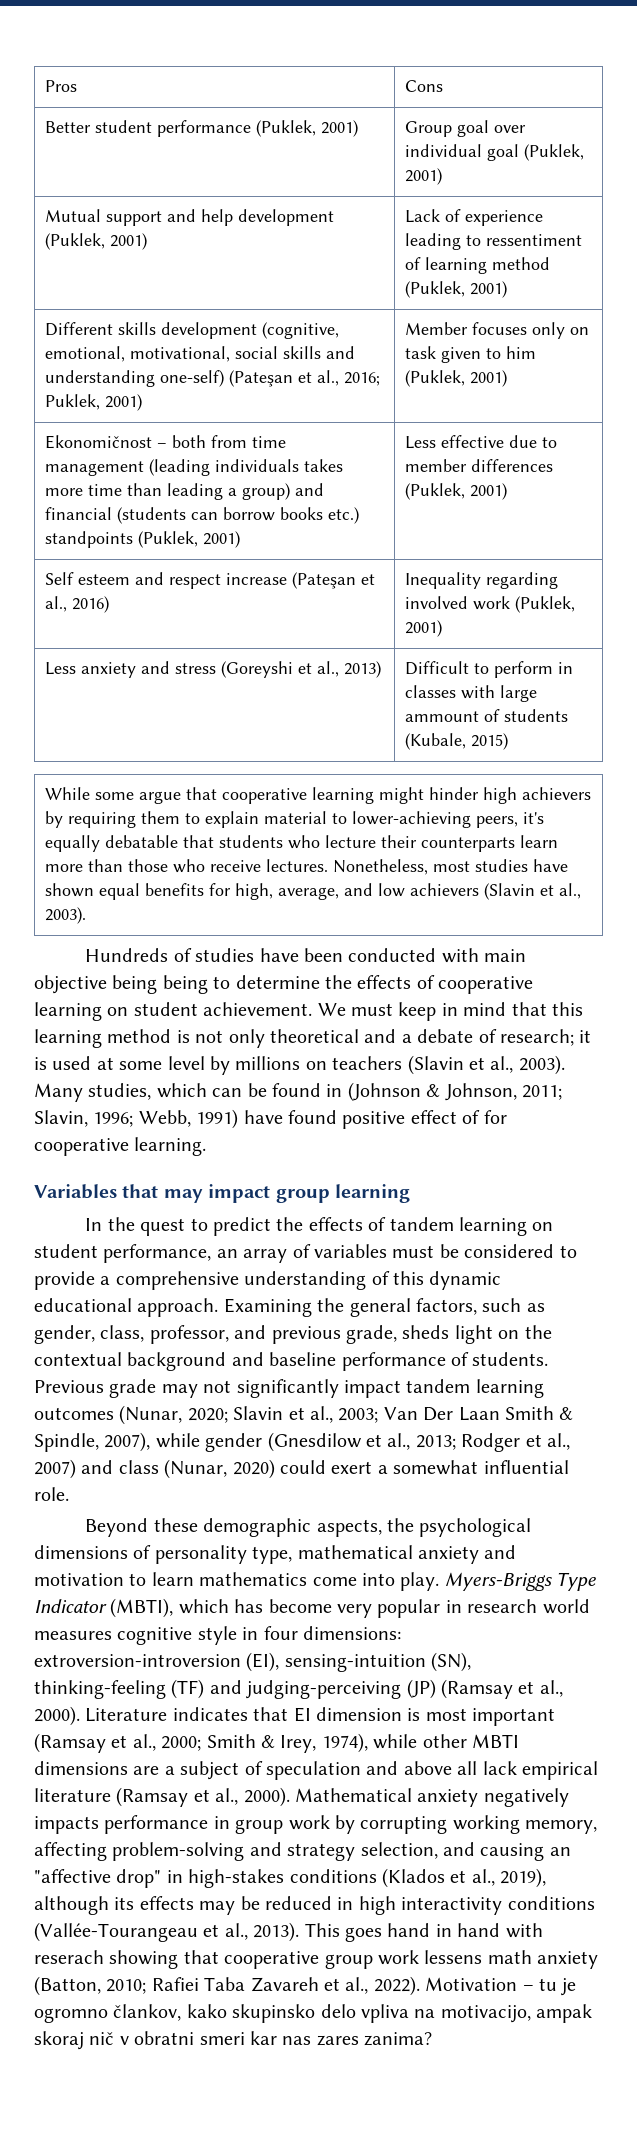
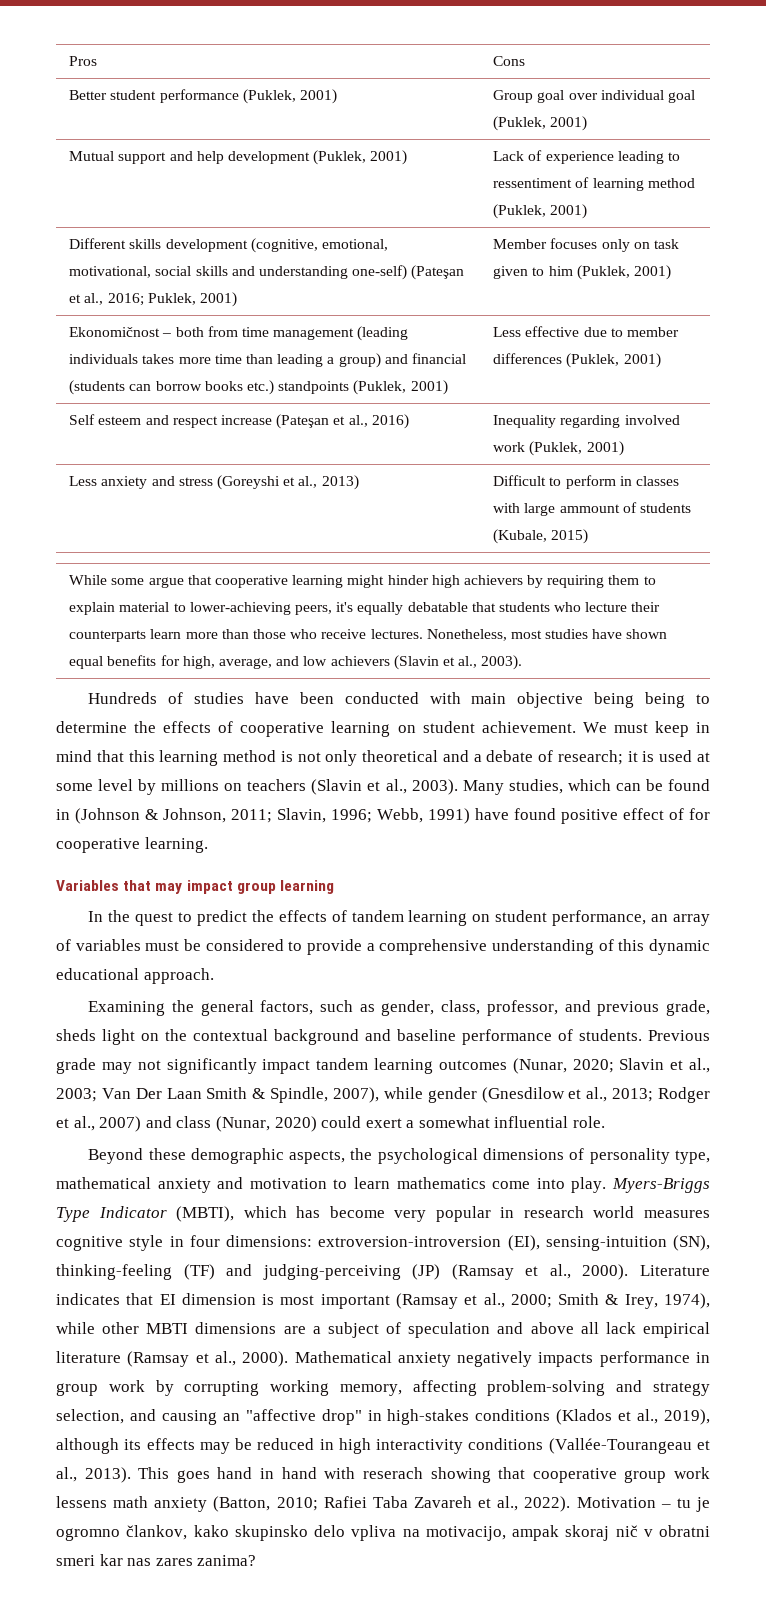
(219, 1307) none -> (214, 976) //

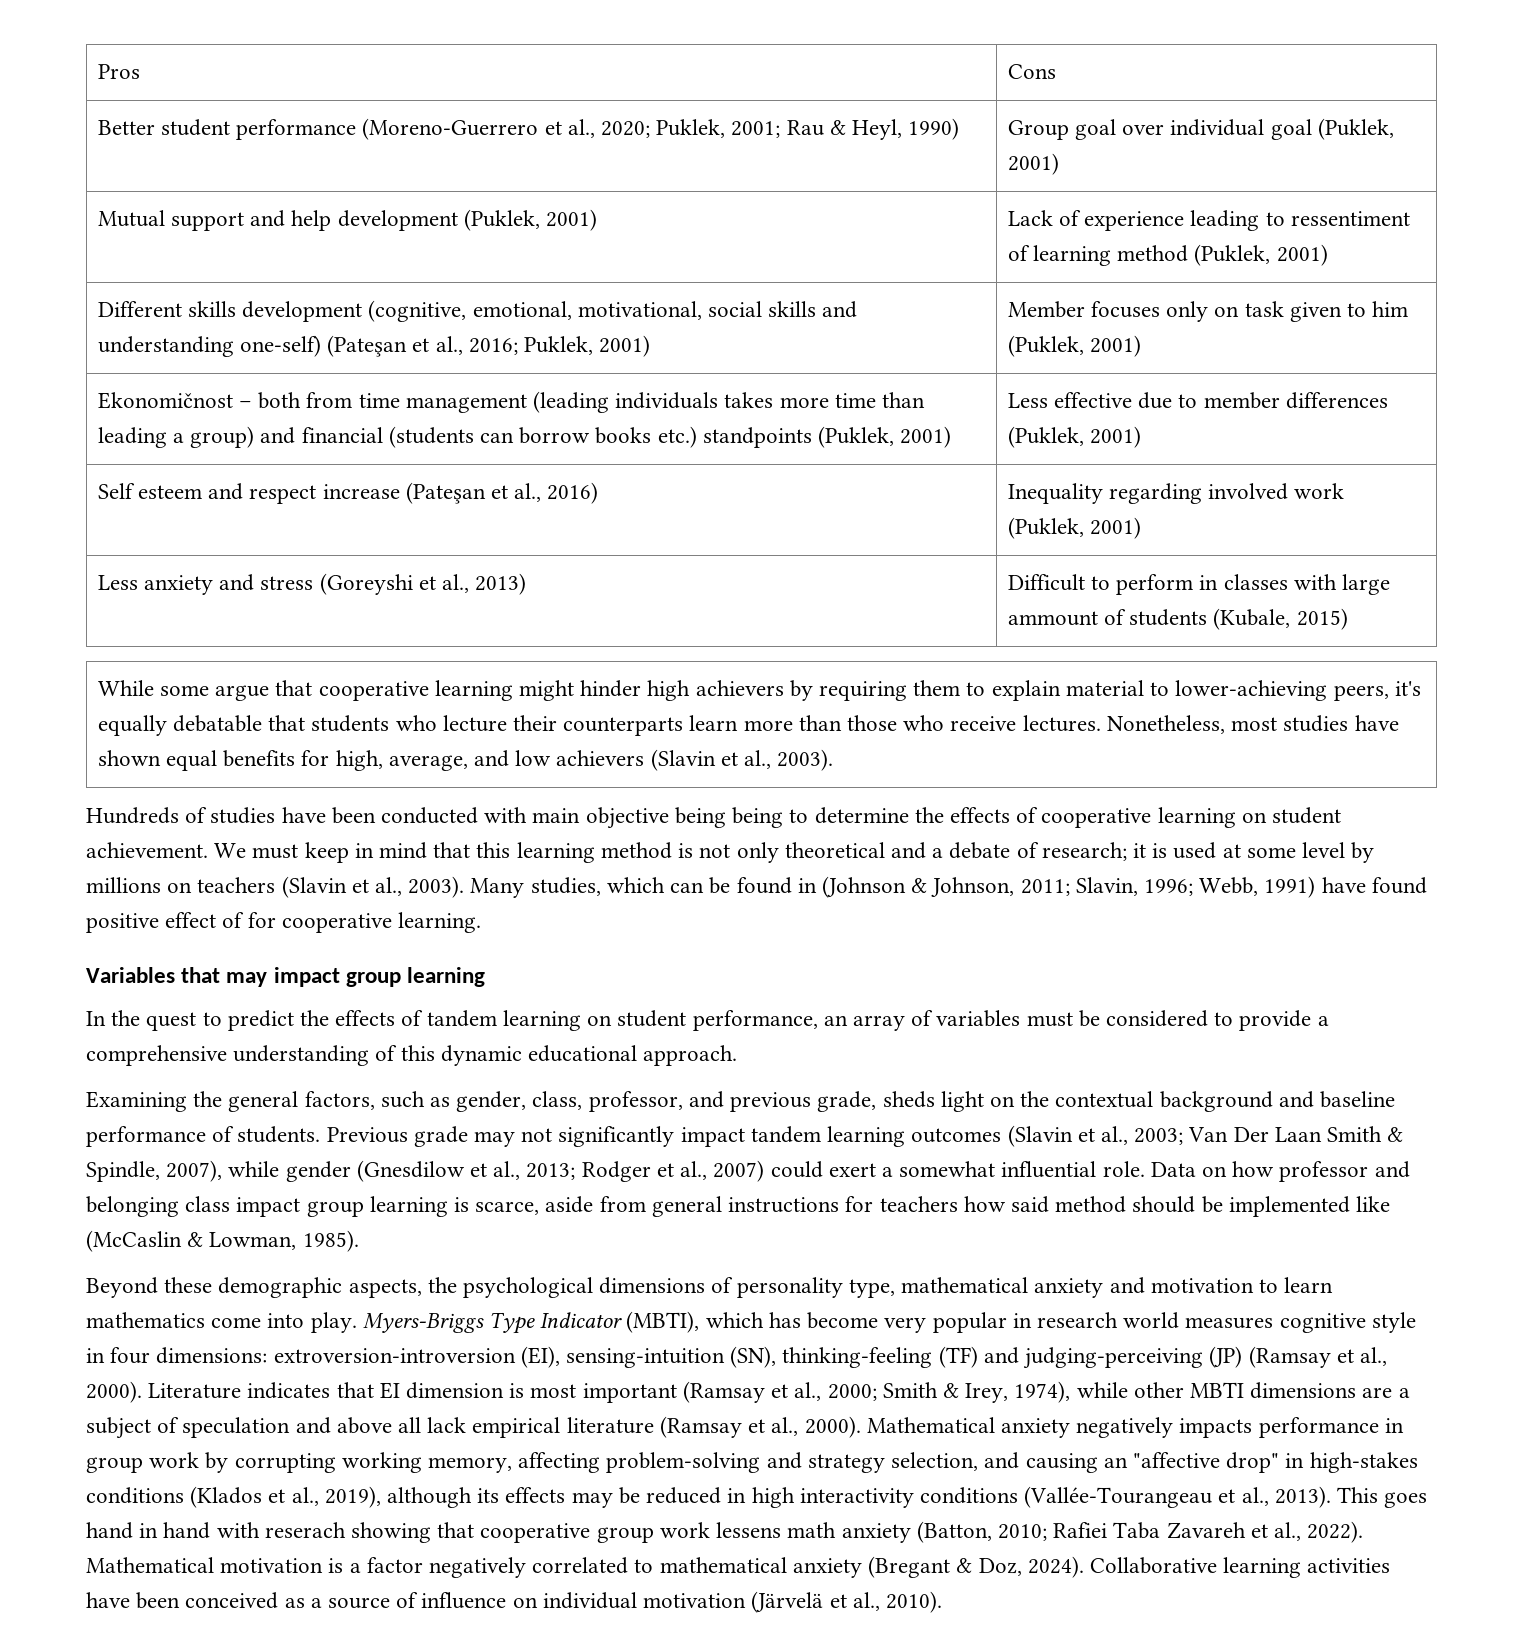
[242,89,337,104] (Puklek, 2001) -> [362,118,960,140] (Moreno-Guerrero et al., 2020; Puklek, 2001; Rau & Heyl, 1990)
[512,1058,665,1074] (Nunar, 2020; Slavin -> [1007,1125,1073,1147] (Slavin
[145,1116,317,1132] and class (Nunar, 2020) -> (765, 1171) none
(606, 1122) none -> [1150,1161,1410,1182] [86,1196,1390,1217] [86,1230,359,1252] Data on how professor and belonging class impact group learning is scarce, aside from general instructions for teachers how said method should be implemented like (McCaslin & Lowman, 1985).
[576,1497,710,1512] [56,1525,710,1541] [56,1554,257,1566] Motivation – tu je ogromno člankov, kako skupinsko delo vpliva na motivacijo, ampak skoraj nič v obratni smeri kar nas zares zanima? -> [86,1556,1391,1578] [86,1591,942,1613] Mathematical motivation is a factor negatively correlated to mathematical anxiety (Bregant & Doz, 2024). Collaborative learning activities have been conceived as a source of influence on individual motivation (Järvelä et al., 2010).

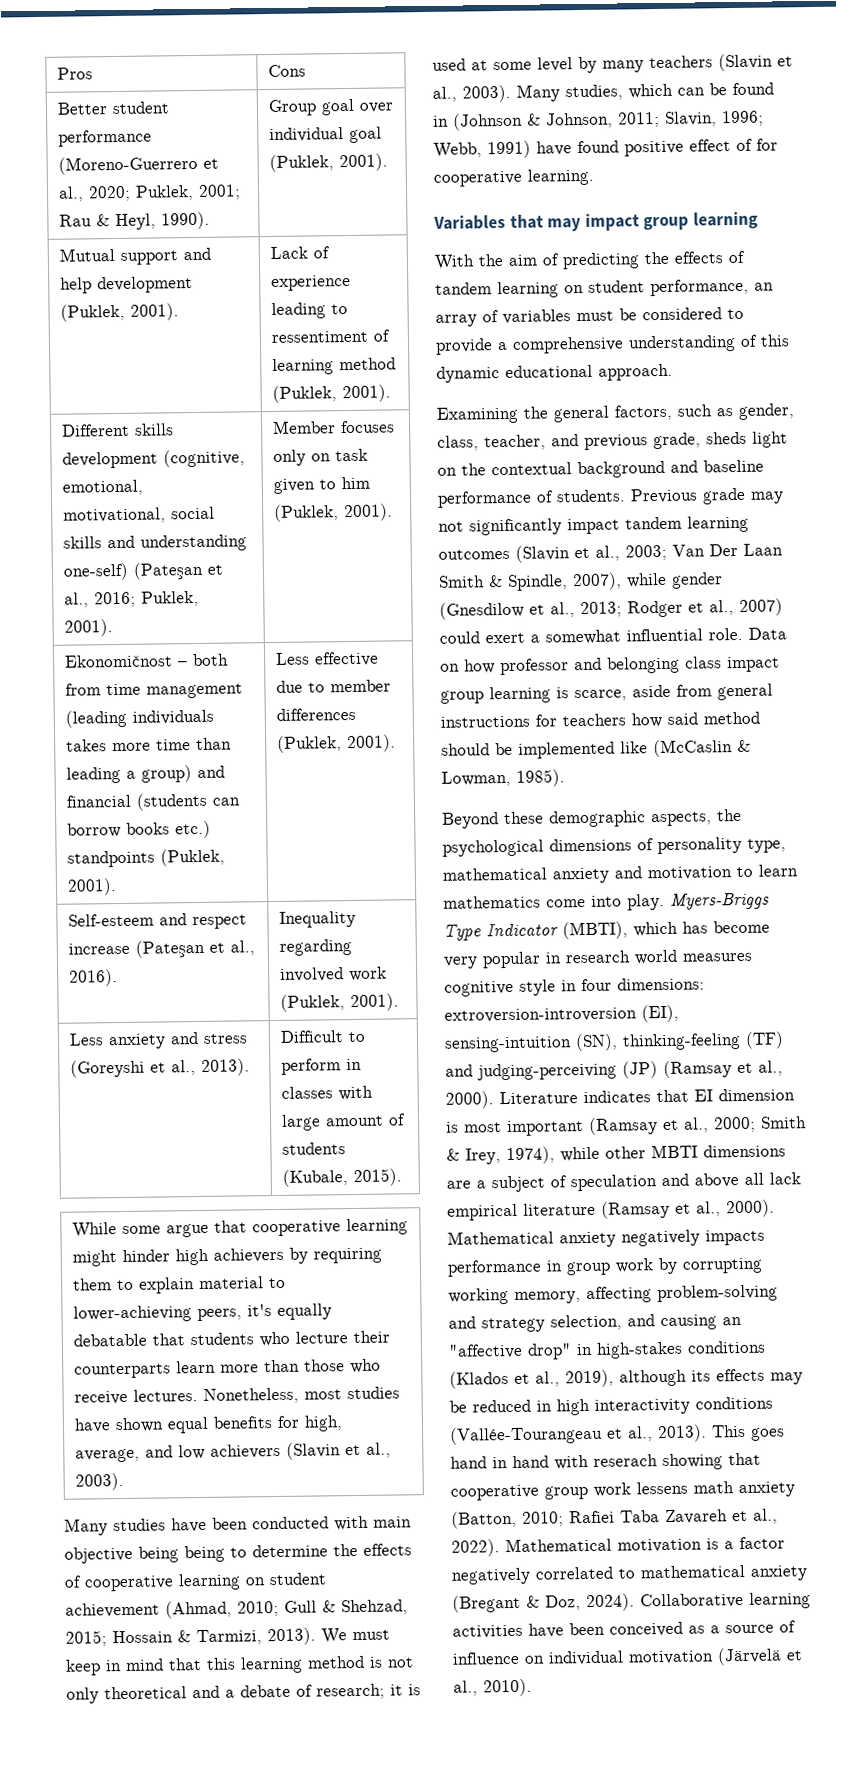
[908,118,960,140] 1990) -> [161,211,211,230] 1990).
[1007,153,1059,175] 2001) -> [339,153,389,172] 2001).
[546,209,598,231] 2001) -> [130,303,180,321] 2001).
[1276,244,1328,266] 2001) -> [342,384,392,403] 2001).
[599,335,651,357] 2001) -> [64,619,114,637] 2001).
[1089,335,1141,357] 2001) -> [344,503,394,522] 2001).
[900,426,952,448] 2001) -> [67,878,118,896] 2001).
[1089,426,1141,448] [97,483,202,499] 2001) // Self esteem -> [347,734,397,753] [68,913,155,927] 2001). // Self-esteem
[547,482,599,504] 2016) -> [69,969,119,987] 2016).
[1089,517,1141,539] 2001) -> [350,993,400,1012] 2001).
[475,573,527,595] 2013) -> [201,1058,251,1076] 2013).
[1007,611,1098,626] ammount -> [325,1115,385,1127] amount
[1296,608,1348,630] 2015) -> [353,1168,403,1187] 2015).
[86,807,208,824] Hundreds of -> [64,1518,108,1536] Many
[86,842,208,858] achievement. -> [65,1599,408,1619] [65,1627,316,1647] achievement (Ahmad, 2010; Gull & Shehzad, 2015; Hossain & Tarmizi, 2013).
[86,877,193,893] millions on -> [602,60,644,73] many
[86,1010,294,1031] In the quest to predict -> [434,252,640,270] With the aim of predicting
[588,1091,683,1112] professor, -> [484,434,546,451] teacher,

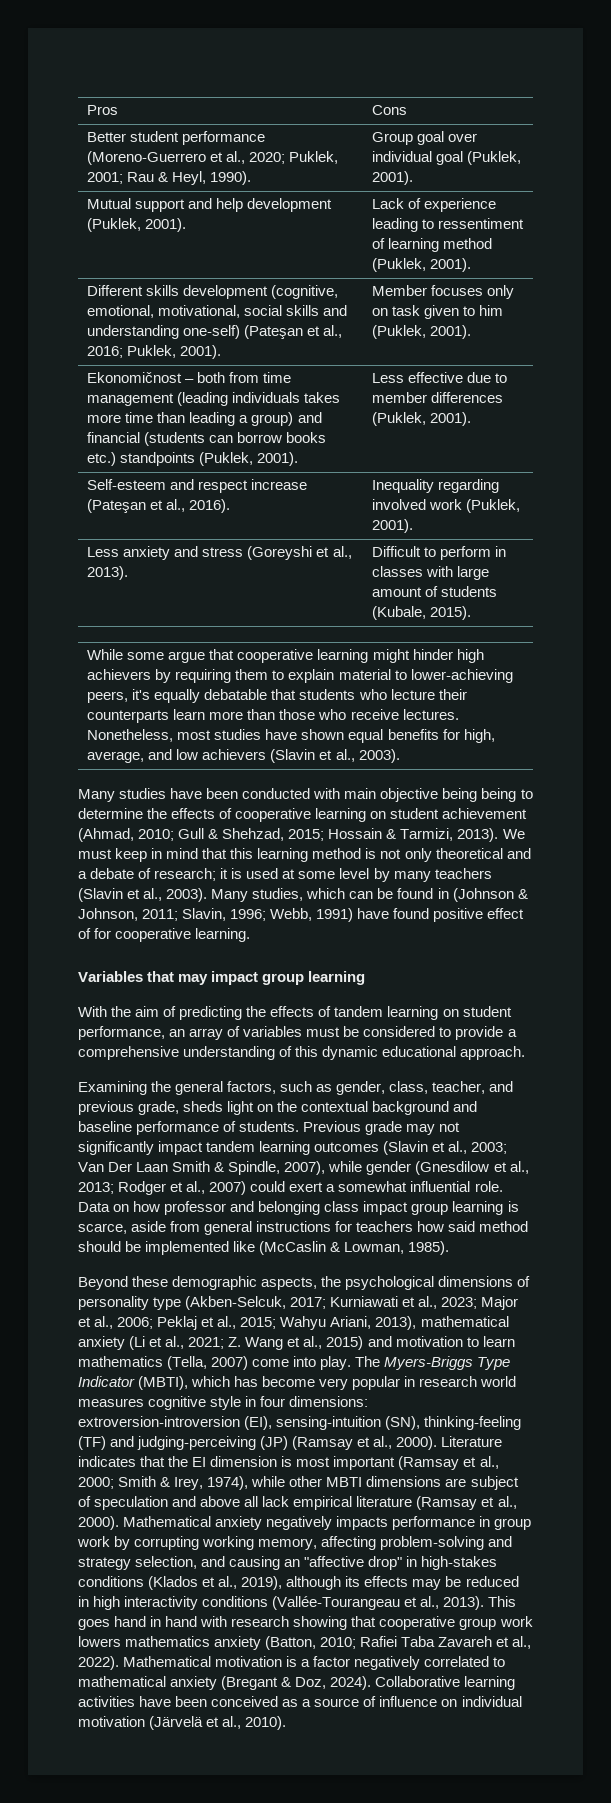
[747,838,786,853] [442,867,609,884] type, mathematical anxiety -> [153,1296,519,1310] [78,1316,509,1330] [78,1336,364,1350] type (Akben-Selcuk, 2017; Kurniawati et al., 2023; Major et al., 2006; Peklaj et al., 2015; Wahyu Ariani, 2013), mathematical anxiety (Li et al., 2021; Z. Wang et al., 2015)
(541, 902) none -> [167,1356,249,1370] (Tella, 2007)
(665, 902) none -> [355,1356,381,1367] The
(689, 1096) none -> [168,1456,189,1467] the
[476,1180,486,1189] a -> (467, 1482) none
[593,1454,658,1467] reserach -> [231,1616,290,1627] research
[636,1481,734,1495] lessens math -> [78,1636,211,1647] lowers mathematics

